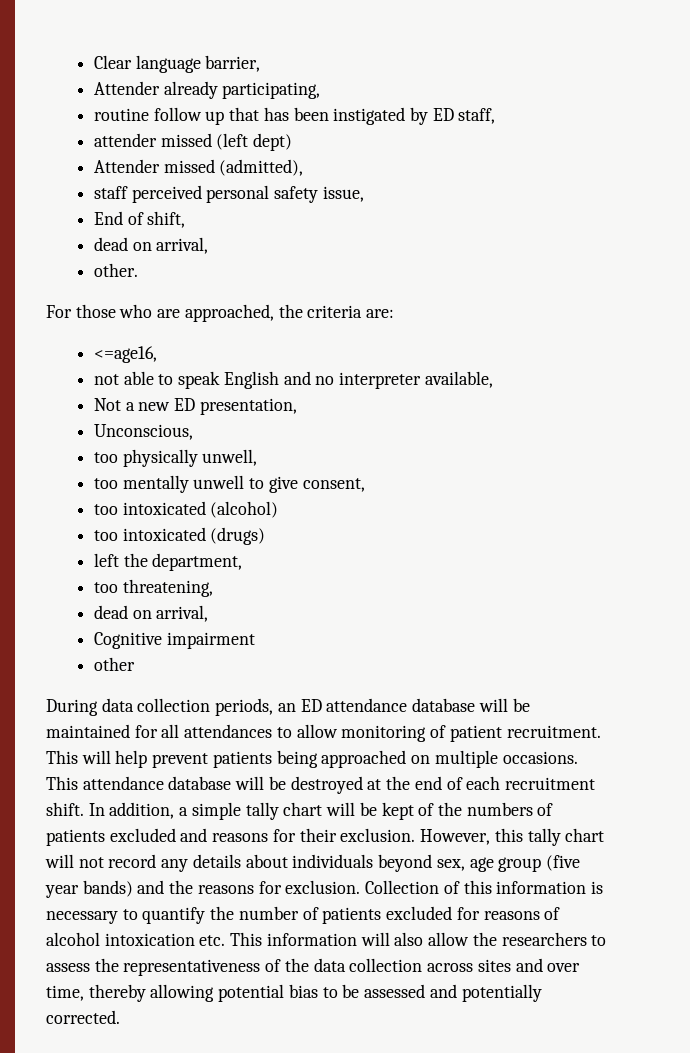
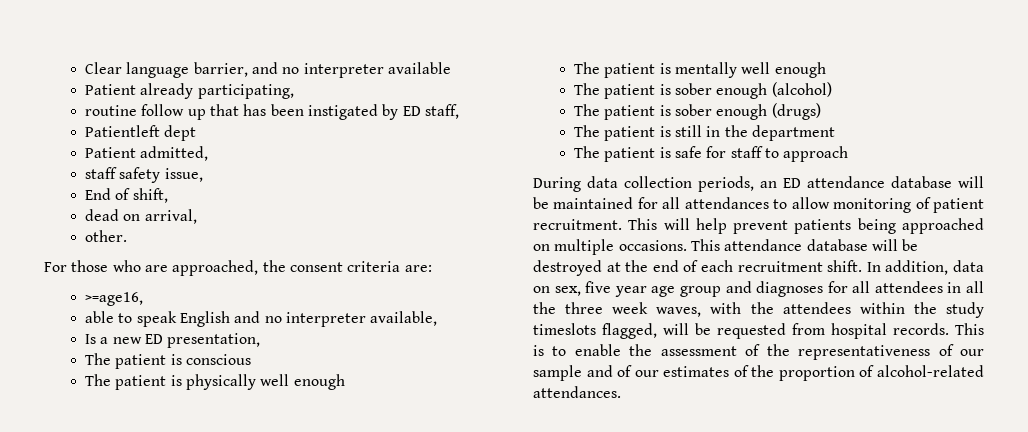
[93,81,160,95] // Attender -> [251,62,451,78] [84,84,136,95] and no interpreter available // Patient
[93,133,293,151] [93,159,304,176] [93,185,270,203] attender missed (left dept) // Attender missed (admitted), // staff perceived personal -> [84,125,197,141] [84,146,209,161] [84,167,117,179] Patientleft dept // Patient admitted, // staff
(303, 311) none -> [289,262,343,272] consent
[93,346,157,363] [93,374,119,385] <=age16, // not -> [84,292,143,306] >=age16, //
[93,398,121,411] Not -> [84,334,96,344] Is
[93,424,193,440] [93,449,258,467] [93,475,365,493] [93,501,279,518] [93,527,266,545] [93,553,243,571] [93,579,213,597] [93,605,209,622] [93,632,255,649] [93,657,135,671] Unconscious, // too physically unwell, // too mentally unwell to give consent, // too intoxicated (alcohol) // too intoxicated (drugs) // left the department, // too threatening, // dead on arrival, // Cognitive impairment // other -> [84,353,251,369] [84,374,345,390] [573,62,826,78] [573,82,832,99] [573,103,821,120] [573,125,835,141] [573,146,849,162] The patient is conscious // The patient is physically well enough // The patient is mentally well enough // The patient is sober enough (alcohol) // The patient is sober enough (drugs) // The patient is still in the department // The patient is safe for staff to approach
[179,802,554,820] [46,828,605,846] [45,854,580,872] [45,880,603,898] [46,906,561,924] [46,932,607,946] [46,958,581,976] [46,984,542,1002] [46,1010,120,1024] a simple tally chart will be kept of the numbers of patients excluded and reasons for their exclusion. However, this tally chart will not record any details about individuals beyond sex, age group (five year bands) and the reasons for exclusion. Collection of this information is necessary to quantify the number of patients excluded for reasons of alcohol intoxication etc. This information will also allow the researchers to assess the representativeness of the data collection across sites and over time, thereby allowing potential bias to be assessed and potentially corrected. -> [953,260,984,272] [533,281,984,297] [533,302,984,318] [533,323,984,339] [533,344,984,360] [533,365,984,381] [533,386,621,398] data on sex, five year age group and diagnoses for all attendees in all the three week waves, with the attendees within the study timeslots flagged, will be requested from hospital records. This is to enable the assessment of the representativeness of our sample and of our estimates of the proportion of alcohol-related attendances.

